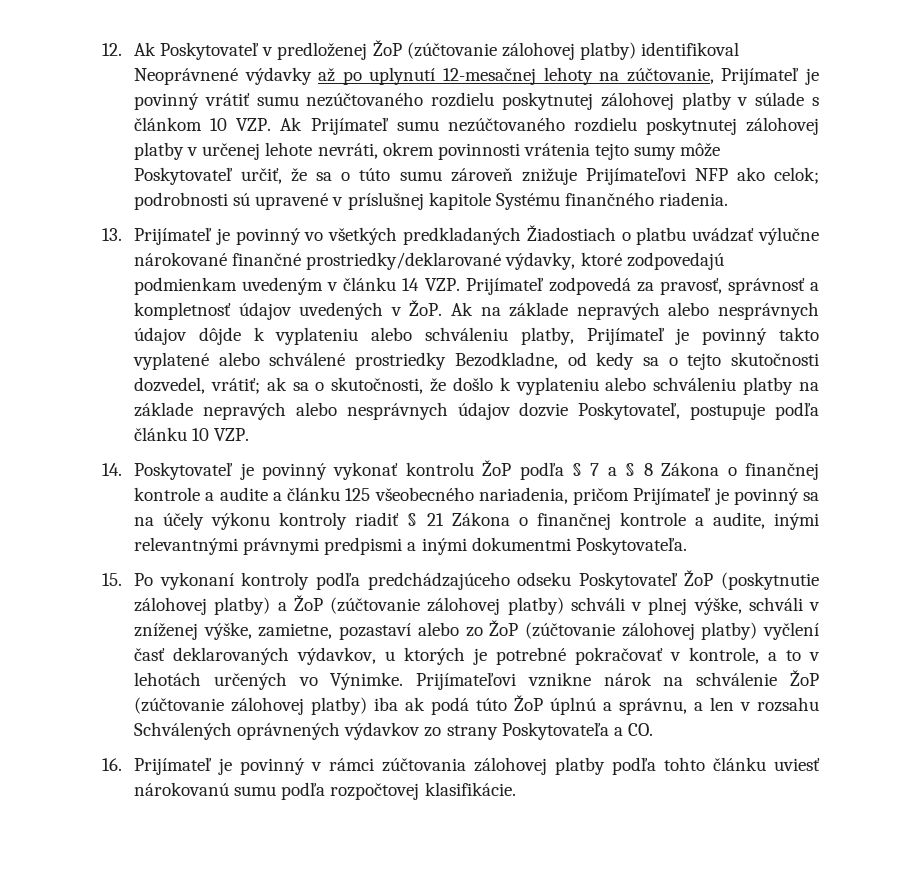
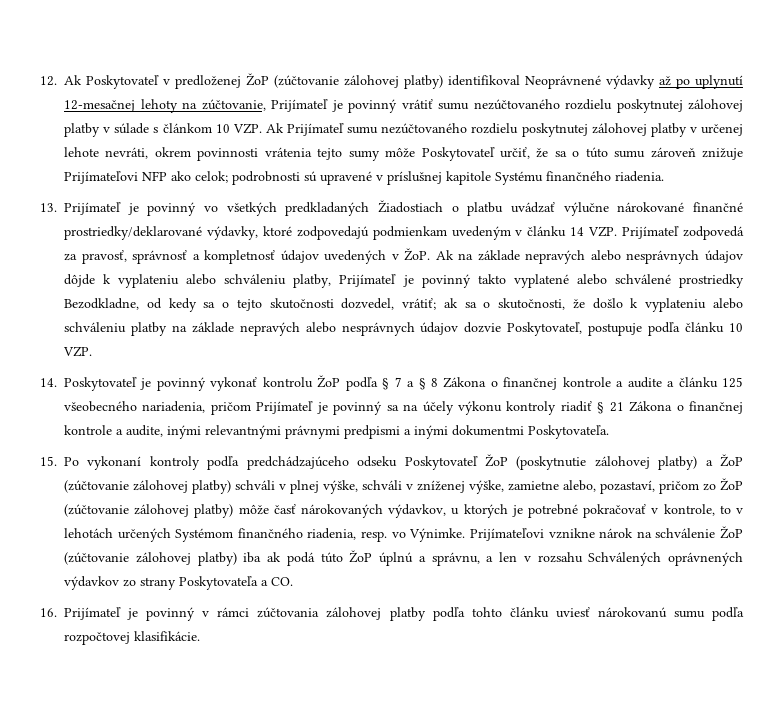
[258,622,459,640] zamietne, pozastaví alebo -> [508,480,699,494] zamietne alebo, pozastaví, pričom
[762,622,819,640] [134,647,290,665] vyčlení časť deklarovaných -> [238,504,383,518] môže časť nárokovaných
[768,652,778,661] a -> (715, 510) none
(287, 681) none -> [175,528,388,542] Systémom finančného riadenia, resp.

